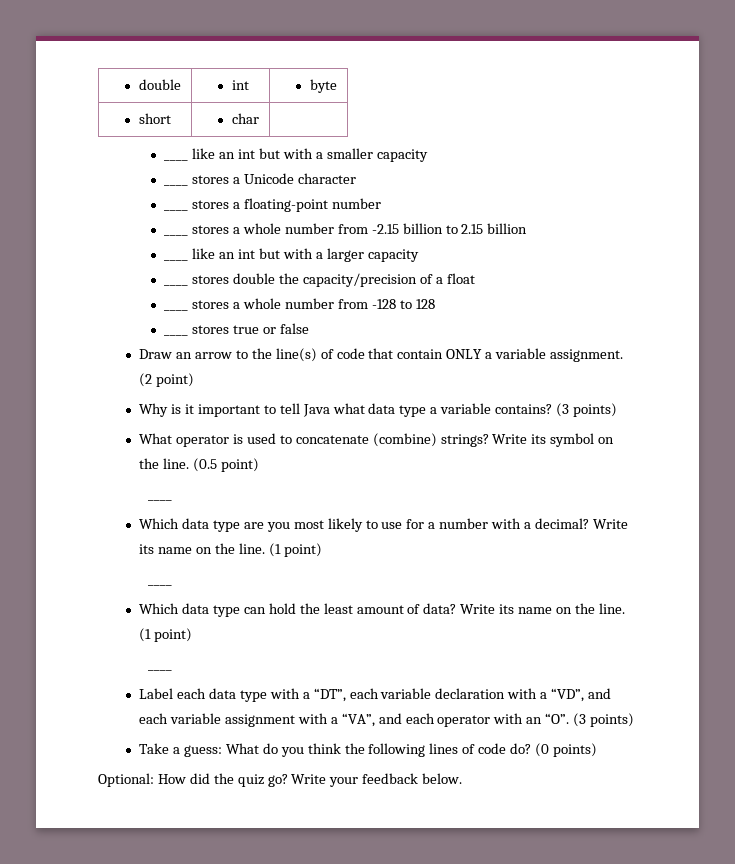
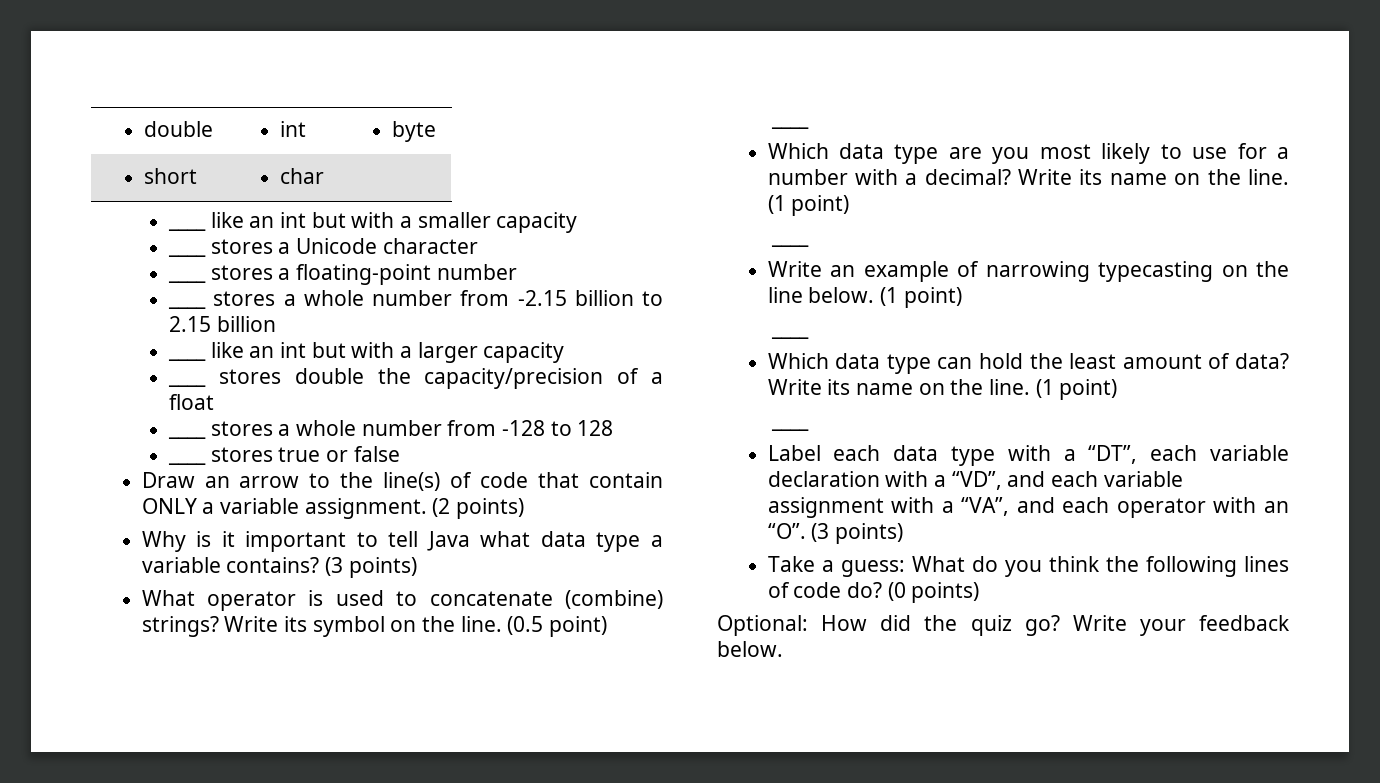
[156,373,195,387] point) -> [455,498,524,519] points)
(173, 585) none -> [767,261,1289,282] [767,287,962,308] [770,336,809,339] // Write an example of narrowing typecasting on the line below. (1 point) // ____

